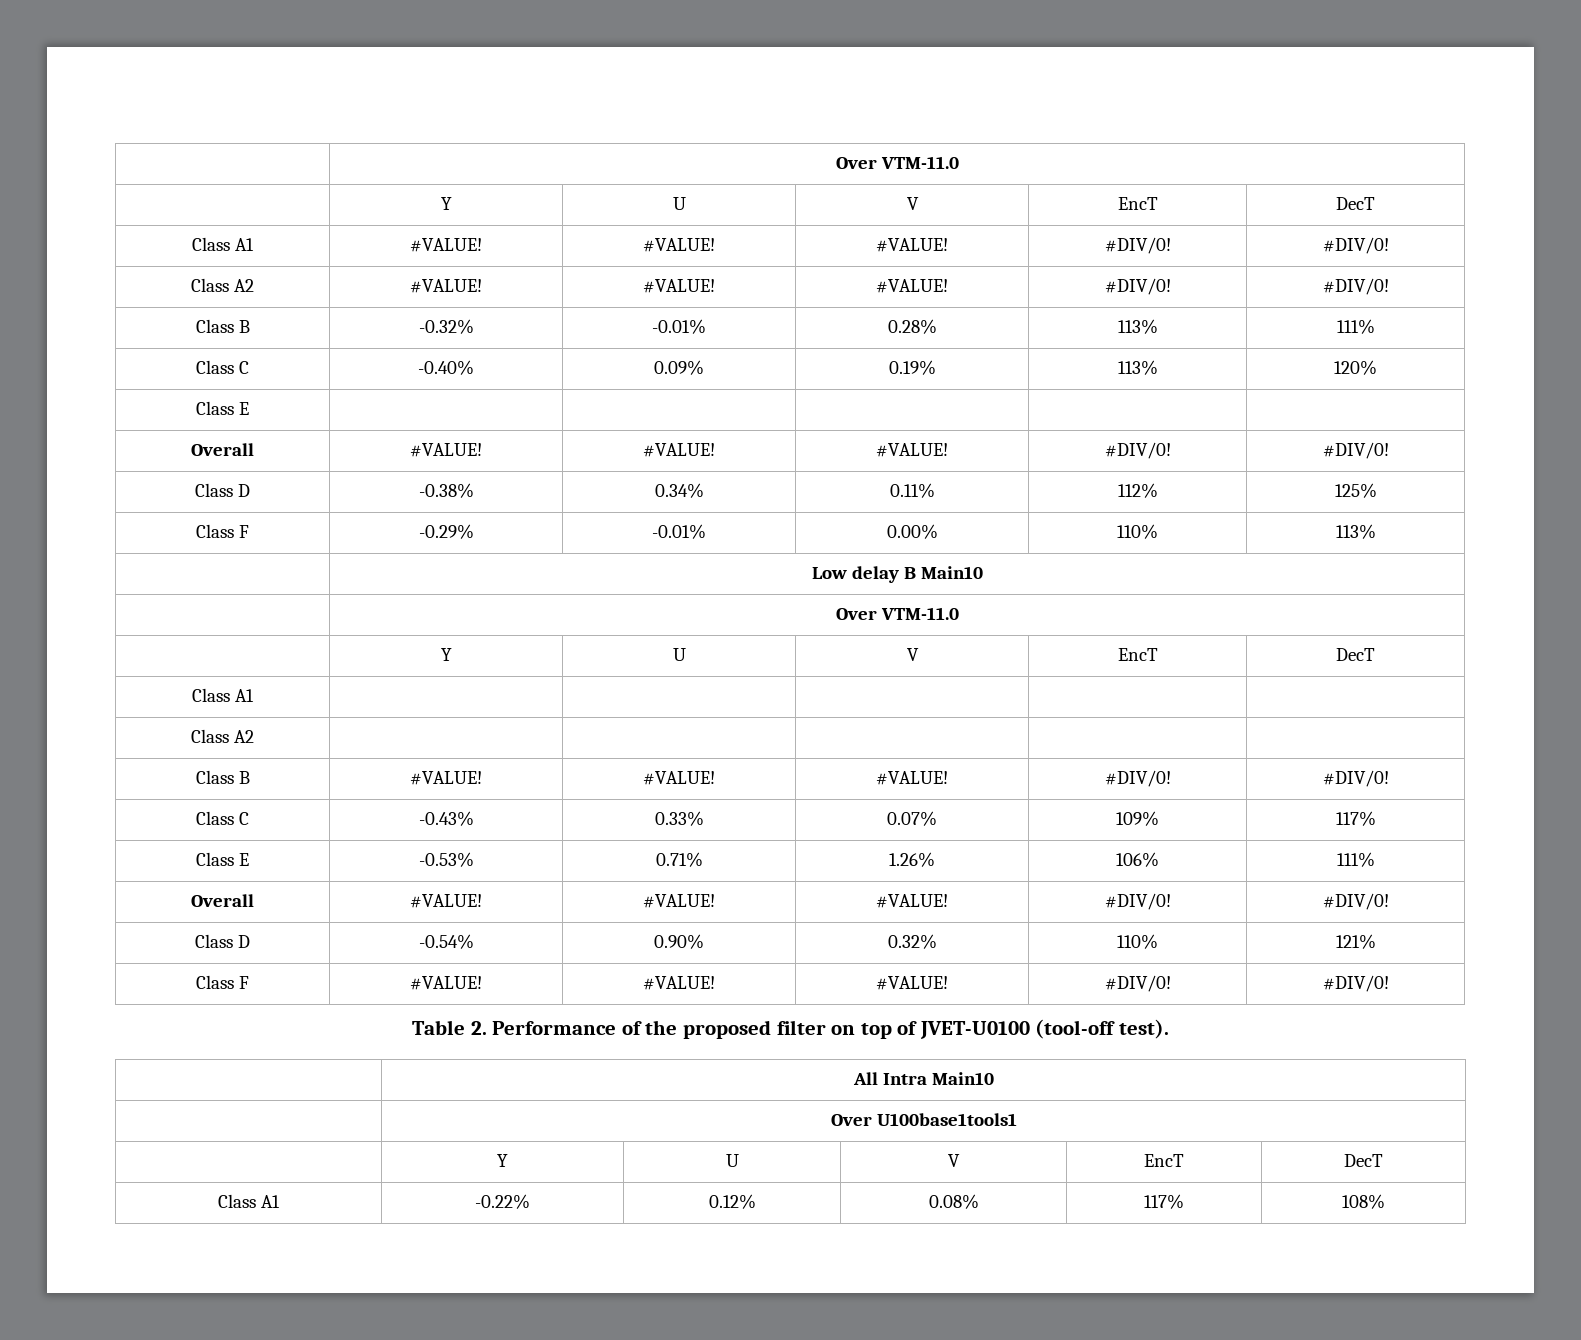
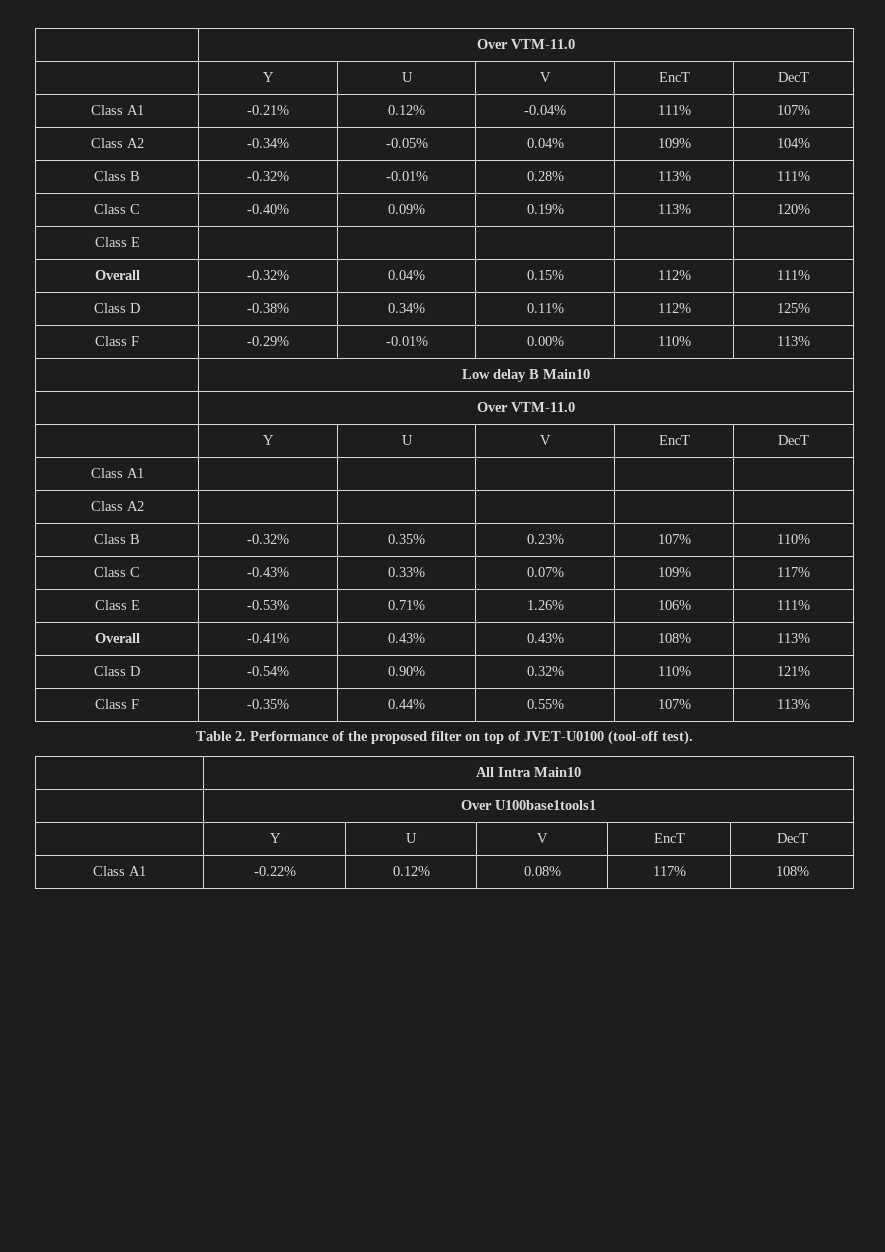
[835,156,959,169] [440,197,452,210] [672,197,686,210] [906,197,919,210] [1117,197,1158,210] [1336,197,1375,210] [192,237,254,251] [410,238,482,252] [643,238,715,252] [876,238,948,252] [1104,237,1171,254] [1322,237,1389,254] [191,278,254,292] [410,279,482,293] [643,279,715,293] [876,279,948,293] [1104,278,1171,295] [1322,278,1389,295] | Over VTM-11.0 // | Y | U | V | EncT | DecT // Class A1 | #VALUE! | #VALUE! | #VALUE! | #DIV/0! | #DIV/0! // Class A2 | #VALUE! | #VALUE! | #VALUE! | #DIV/0! | #DIV/0! -> [477,39,575,49] [263,72,274,82] [401,72,413,82] [540,72,551,82] [658,72,690,82] [778,72,809,82] [90,105,144,115] [246,105,289,115] [388,105,425,115] [524,105,566,115] [657,105,691,115] [777,105,810,115] [90,138,144,148] [246,138,289,148] [385,138,428,148] [526,138,564,148] [657,138,691,148] [777,138,810,148] | Over VTM-11.0 // | Y | U | V | EncT | DecT // Class A1 | -0.21% | 0.12% | -0.04% | 111% | 107% // Class A2 | -0.34% | -0.05% | 0.04% | 109% | 104%
[410,443,482,457] [643,443,715,457] [876,443,948,457] [1104,442,1171,459] [1322,442,1389,459] #VALUE! | #VALUE! | #VALUE! | #DIV/0! | #DIV/0! -> [246,270,289,280] [388,270,425,280] [526,270,564,280] [657,270,691,280] [777,270,810,280] -0.32% | 0.04% | 0.15% | 112% | 111%
[410,771,482,785] [643,771,715,785] [876,771,948,785] [1104,770,1171,787] [1322,770,1389,787] #VALUE! | #VALUE! | #VALUE! | #DIV/0! | #DIV/0! -> [246,534,289,544] [388,534,425,544] [526,534,564,544] [657,534,691,544] [777,534,810,544] -0.32% | 0.35% | 0.23% | 107% | 110%
[410,894,482,908] [643,894,715,908] [876,894,948,908] [1104,893,1171,910] [1322,893,1389,910] #VALUE! | #VALUE! | #VALUE! | #DIV/0! | #DIV/0! -> [246,633,289,643] [388,633,425,643] [526,633,564,643] [657,633,691,643] [777,633,810,643] -0.41% | 0.43% | 0.43% | 108% | 113%
[410,976,482,990] [643,976,715,990] [876,976,948,990] [1104,975,1171,992] [1322,975,1389,992] #VALUE! | #VALUE! | #VALUE! | #DIV/0! | #DIV/0! -> [246,699,289,709] [388,699,425,709] [526,699,564,709] [657,699,691,709] [777,699,810,709] -0.35% | 0.44% | 0.55% | 107% | 113%

